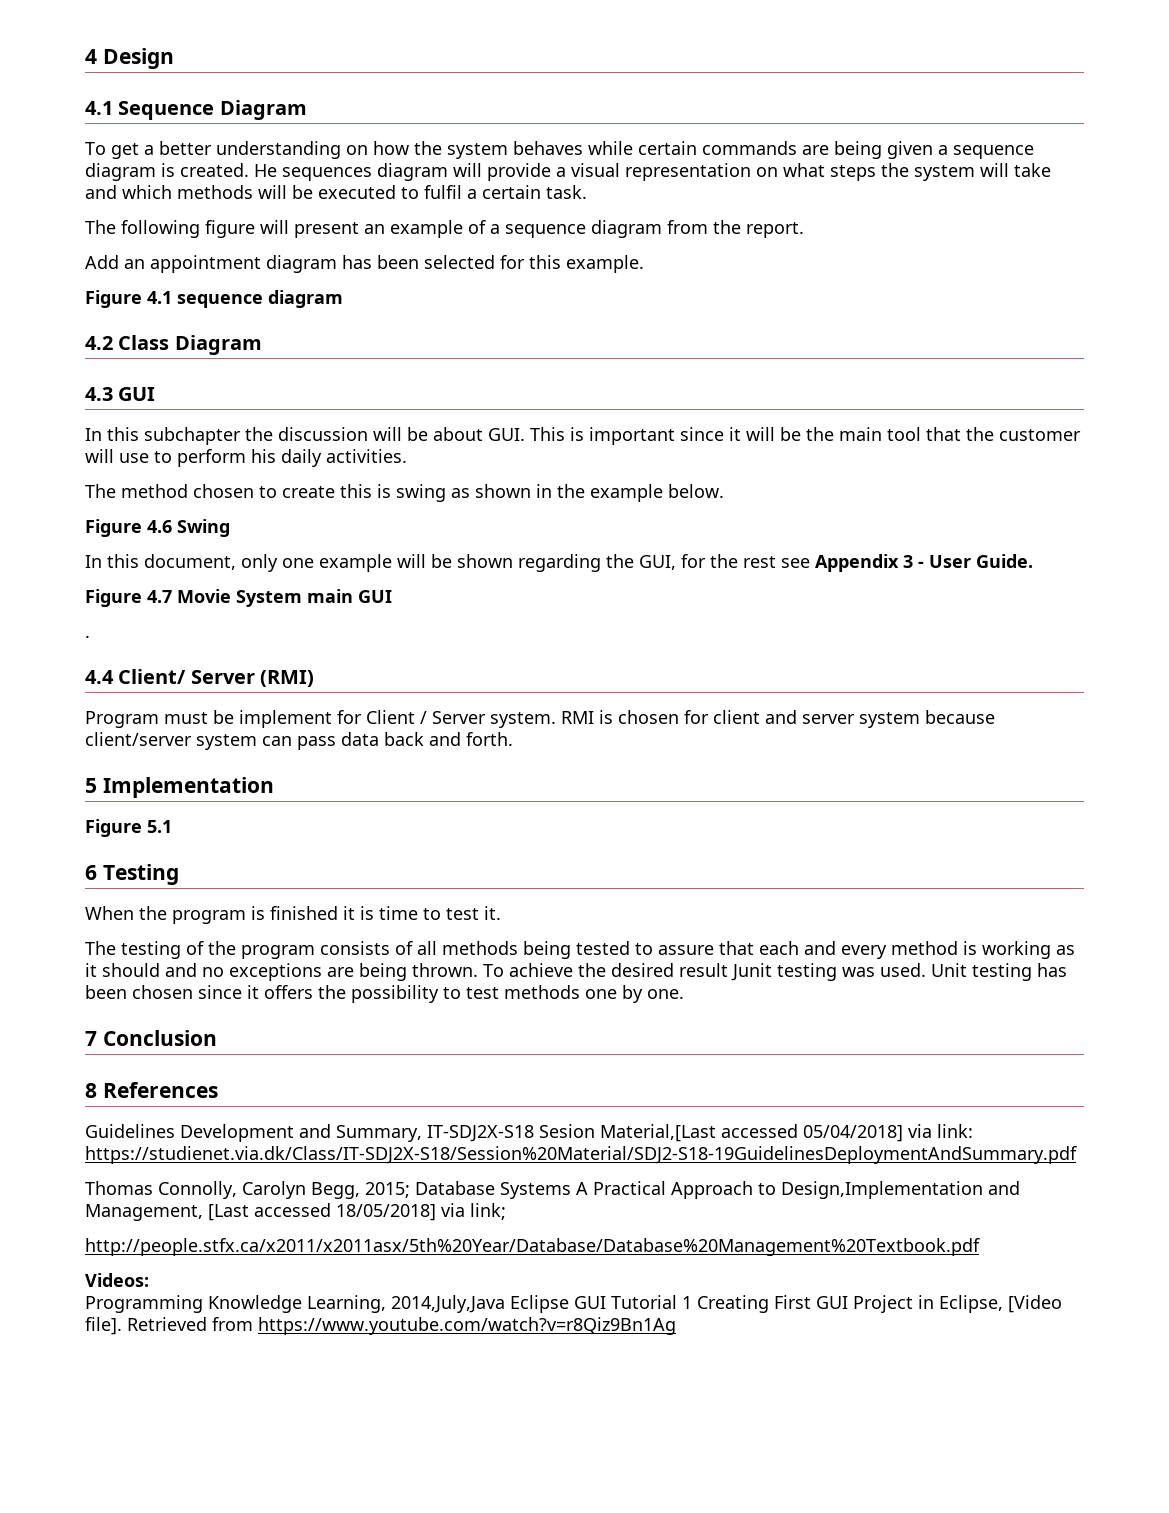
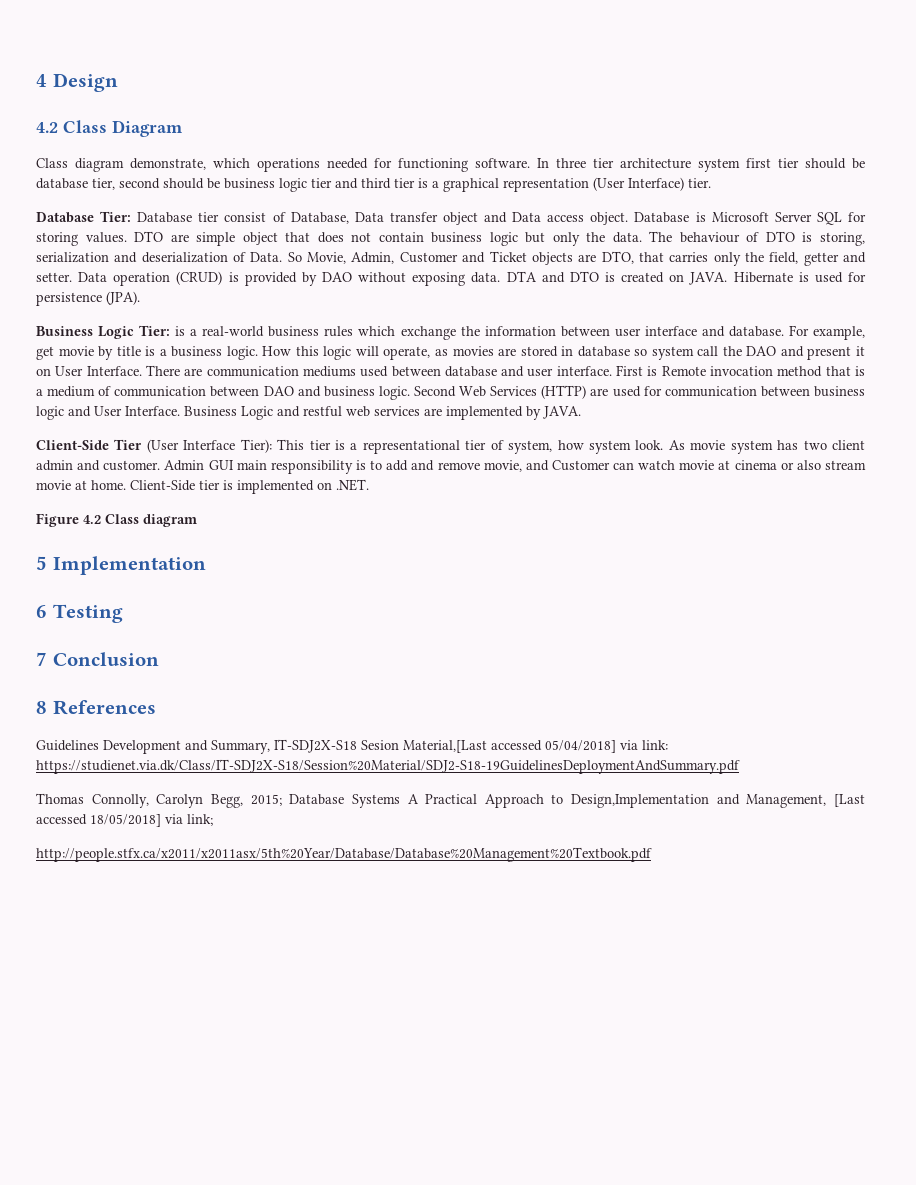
[85,100,307,120] [85,141,1034,159] [85,163,1051,181] [85,185,587,199] [85,220,804,238] [85,255,644,273] [85,290,343,308] [85,335,262,355] [85,387,156,401] [85,427,1081,445] [85,449,407,467] [85,484,724,502] [85,519,230,537] [85,554,1033,572] [85,589,392,607] [85,635,90,638] [85,669,315,687] [85,710,995,728] [85,732,513,750] 4.1 Sequence Diagram // To get a better understanding on how the system behaves while certain commands are being given a sequence diagram is created. He sequences diagram will provide a visual representation on what steps the system will take and which methods will be executed to fulfil a certain task. // The following figure will present an example of a sequence diagram from the report. // Add an appointment diagram has been selected for this example. // Figure 4.1 sequence diagram // 4.2 Class Diagram // 4.3 GUI // In this subchapter the discussion will be about GUI. This is important since it will be the main tool that the customer will use to perform his daily activities. // The method chosen to create this is swing as shown in the example below. // Figure 4.6 Swing // In this document, only one example will be shown regarding the GUI, for the rest see Appendix 3 - User Guide. // Figure 4.7 Movie System main GUI // . // 4.4 Client/ Server (RMI) // Program must be implement for Client / Server system. RMI is chosen for client and server system because client/server system can pass data back and forth. -> [36,120,183,137] [36,158,865,172] [36,177,711,192] [36,211,866,225] [36,231,865,246] [36,251,867,266] [36,271,866,286] [36,291,140,306] [36,325,865,340] [36,346,866,360] [36,365,865,377] [36,385,865,400] [36,406,581,420] [36,439,866,454] [36,460,866,474] [36,479,369,494] [36,513,197,527] 4.2 Class Diagram // Class diagram demonstrate, which operations needed for functioning software. In three tier architecture system first tier should be database tier, second should be business logic tier and third tier is a graphical representation (User Interface) tier. // Database Tier: Database tier consist of Database, Data transfer object and Data access object. Database is Microsoft Server SQL for storing values. DTO are simple object that does not contain business logic but only the data. The behaviour of DTO is storing, serialization and deserialization of Data. So Movie, Admin, Customer and Ticket objects are DTO, that carries only the field, getter and setter. Data operation (CRUD) is provided by DAO without exposing data. DTA and DTO is created on JAVA. Hibernate is used for persistence (JPA). // Business Logic Tier: is a real-world business rules which exchange the information between user interface and database. For example, get movie by title is a business logic. How this logic will operate, as movies are stored in database so system call the DAO and present it on User Interface. There are communication mediums used between database and user interface. First is Remote invocation method that is a medium of communication between DAO and business logic. Second Web Services (HTTP) are used for communication between business logic and User Interface. Business Logic and restful web services are implemented by JAVA. // Client-Side Tier (User Interface Tier): This tier is a representational tier of system, how system look. As movie system has two client admin and customer. Admin GUI main responsibility is to add and remove movie, and Customer can watch movie at cinema or also stream movie at home. Client-Side tier is implemented on .NET. // Figure 4.2 Class diagram
[85,819,172,837] // Figure 5.1 -> (206, 565) none
[85,906,501,924] [85,941,1075,959] [85,963,1067,981] [85,985,684,1003] // When the program is finished it is time to test it. // The testing of the program consists of all methods being tested to assure that each and every method is working as it should and no exceptions are being thrown. To achieve the desired result Junit testing was used. Unit testing has been chosen since it offers the possibility to test methods one by one. -> (123, 613) none
[85,1273,149,1287] [85,1295,1062,1313] [85,1317,676,1335] // Videos: // Programming Knowledge Learning, 2014,July,Java Eclipse GUI Tutorial 1 Creating First GUI Project in Eclipse, [Video file]. Retrieved from https://www.youtube.com/watch?v=r8Qiz9Bn1Ag -> (652, 854) none

